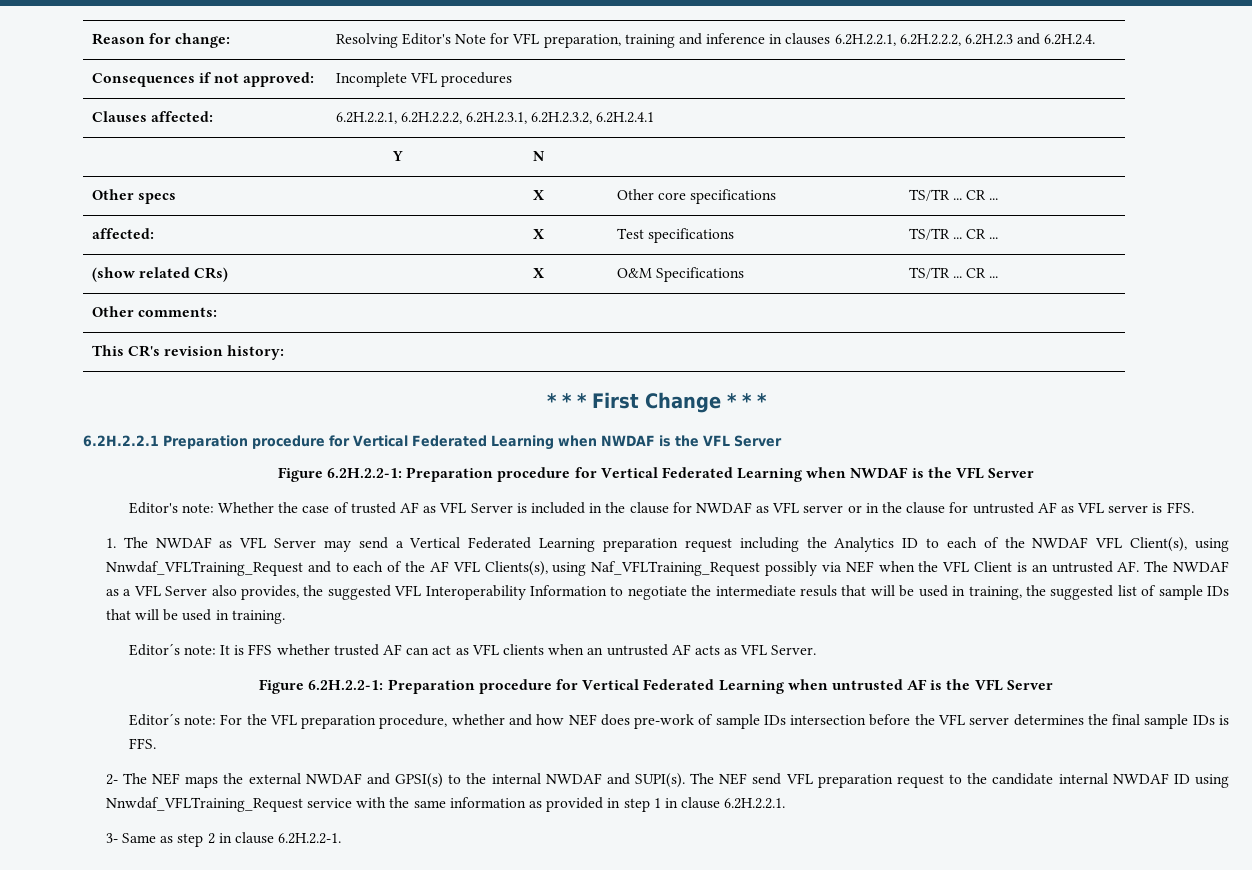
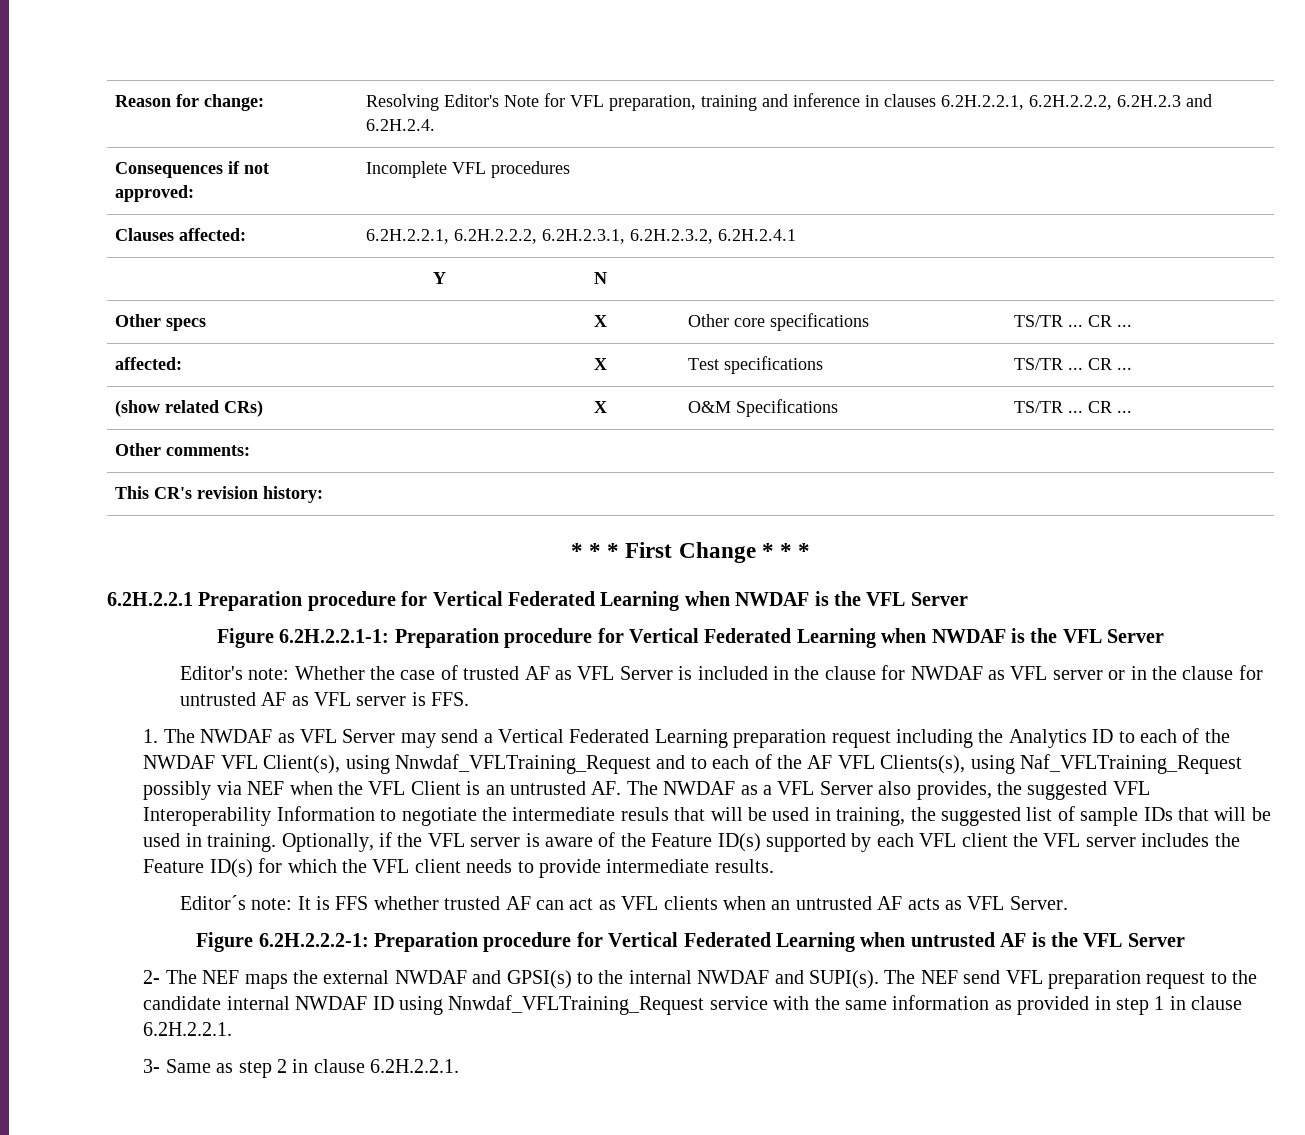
[326,468,402,478] 6.2H.2.2-1: -> [279,629,390,643] 6.2H.2.2.1-1:
(285, 617) none -> [281,832,1240,852] [143,858,774,878] Optionally, if the VFL server is aware of the Feature ID(s) supported by each VFL client the VFL server includes the Feature ID(s) for which the VFL client needs to provide intermediate results.
[308,680,384,690] 6.2H.2.2-1: -> [258,933,369,947] 6.2H.2.2.2-1:
[128,713,1229,729] [128,738,156,749] // Editor´s note: For the VFL preparation procedure, whether and how NEF does pre-work of sample IDs intersection before the VFL server determines the final sample IDs is FFS. -> (1185, 940) none
[278,833,342,844] 6.2H.2.2-1. -> [370,1059,460,1073] 6.2H.2.2.1.

